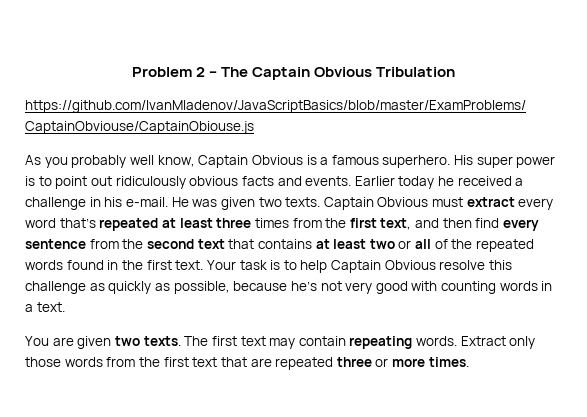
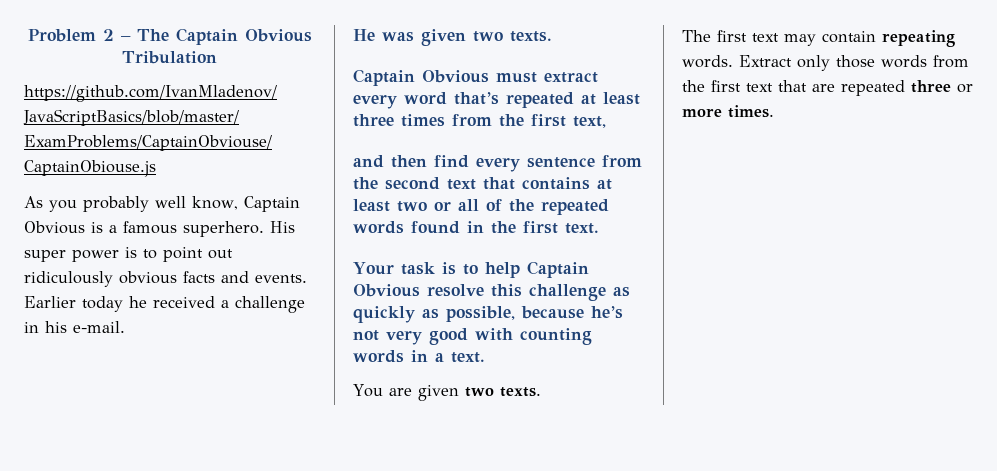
(168, 202) none -> (125, 327) //
(321, 202) none -> (552, 36) //
(412, 224) none -> (606, 122) //
(204, 265) none -> (599, 228) //
(181, 341) none -> (541, 392) //

